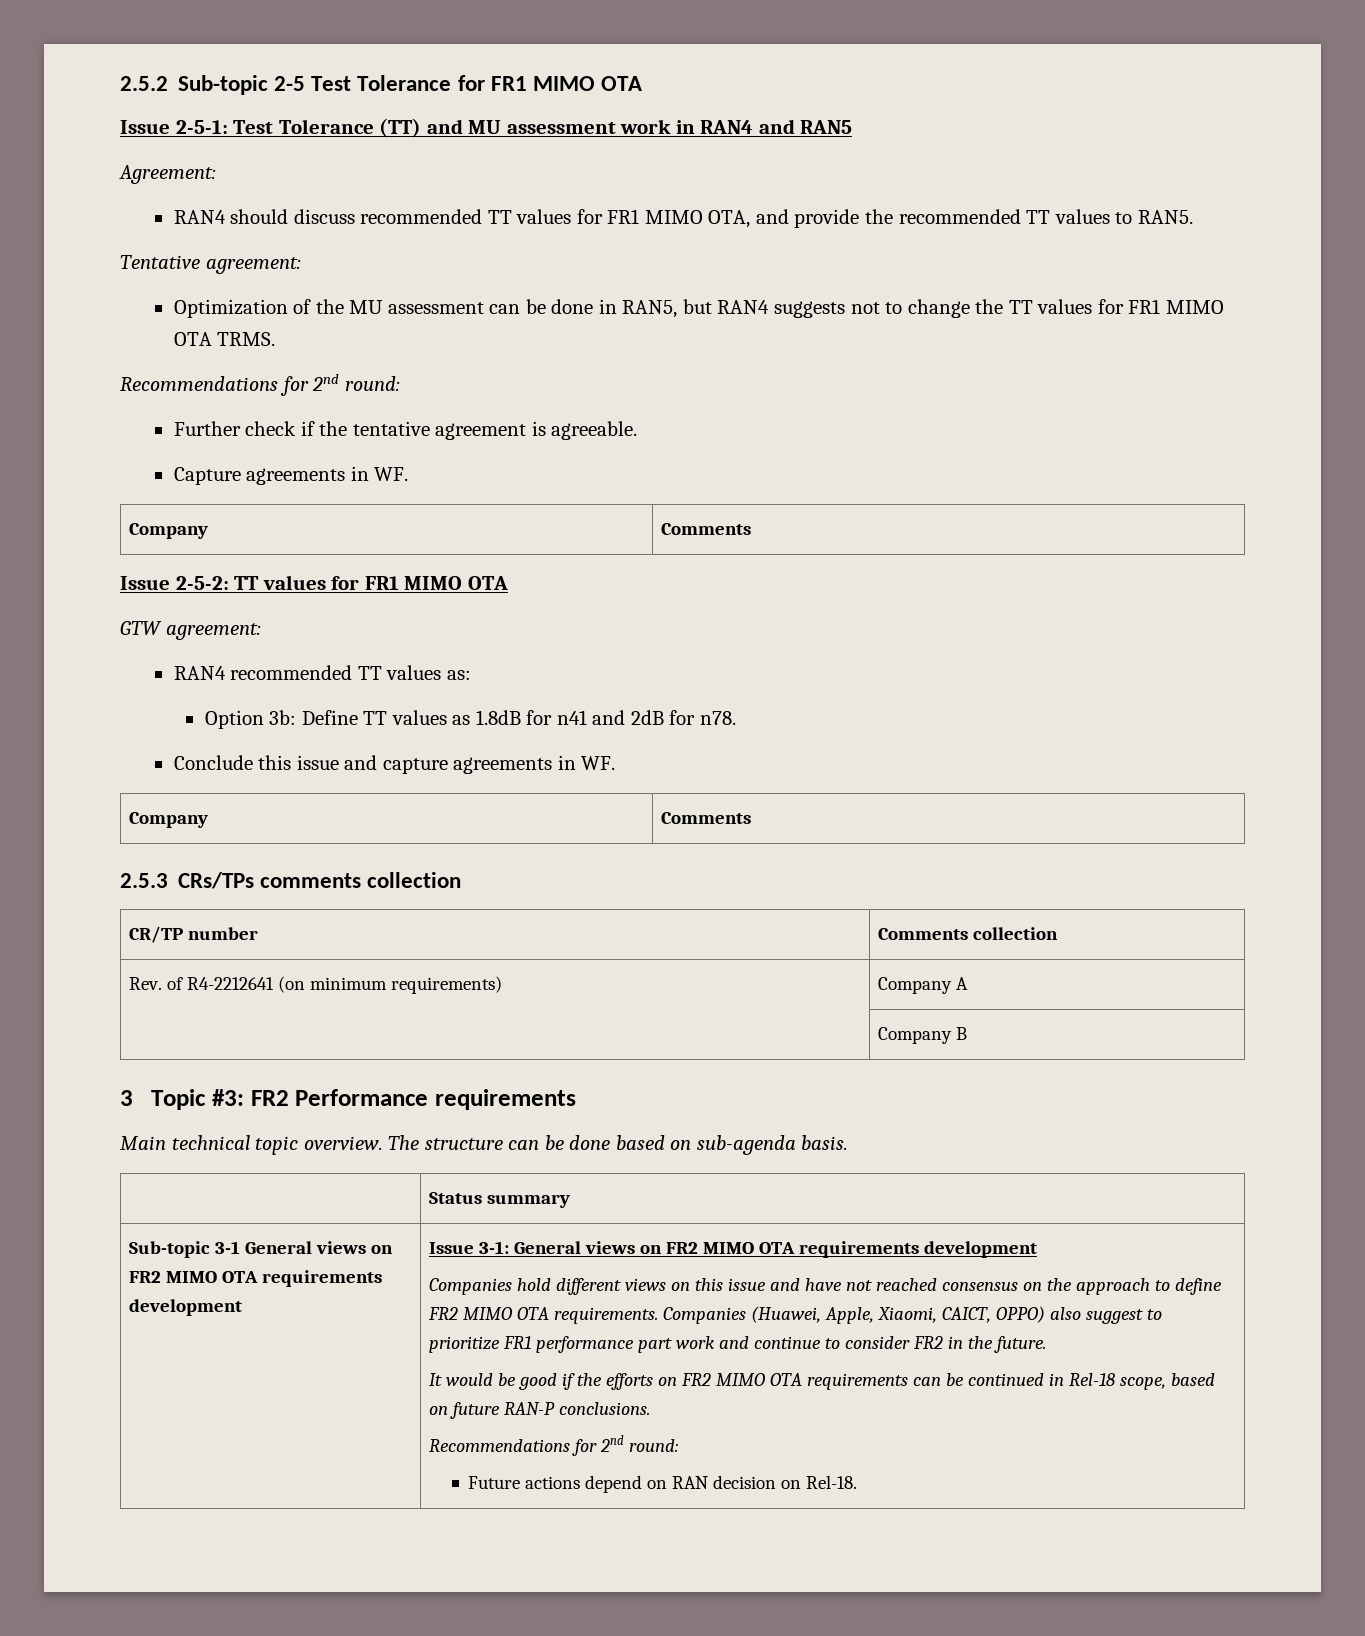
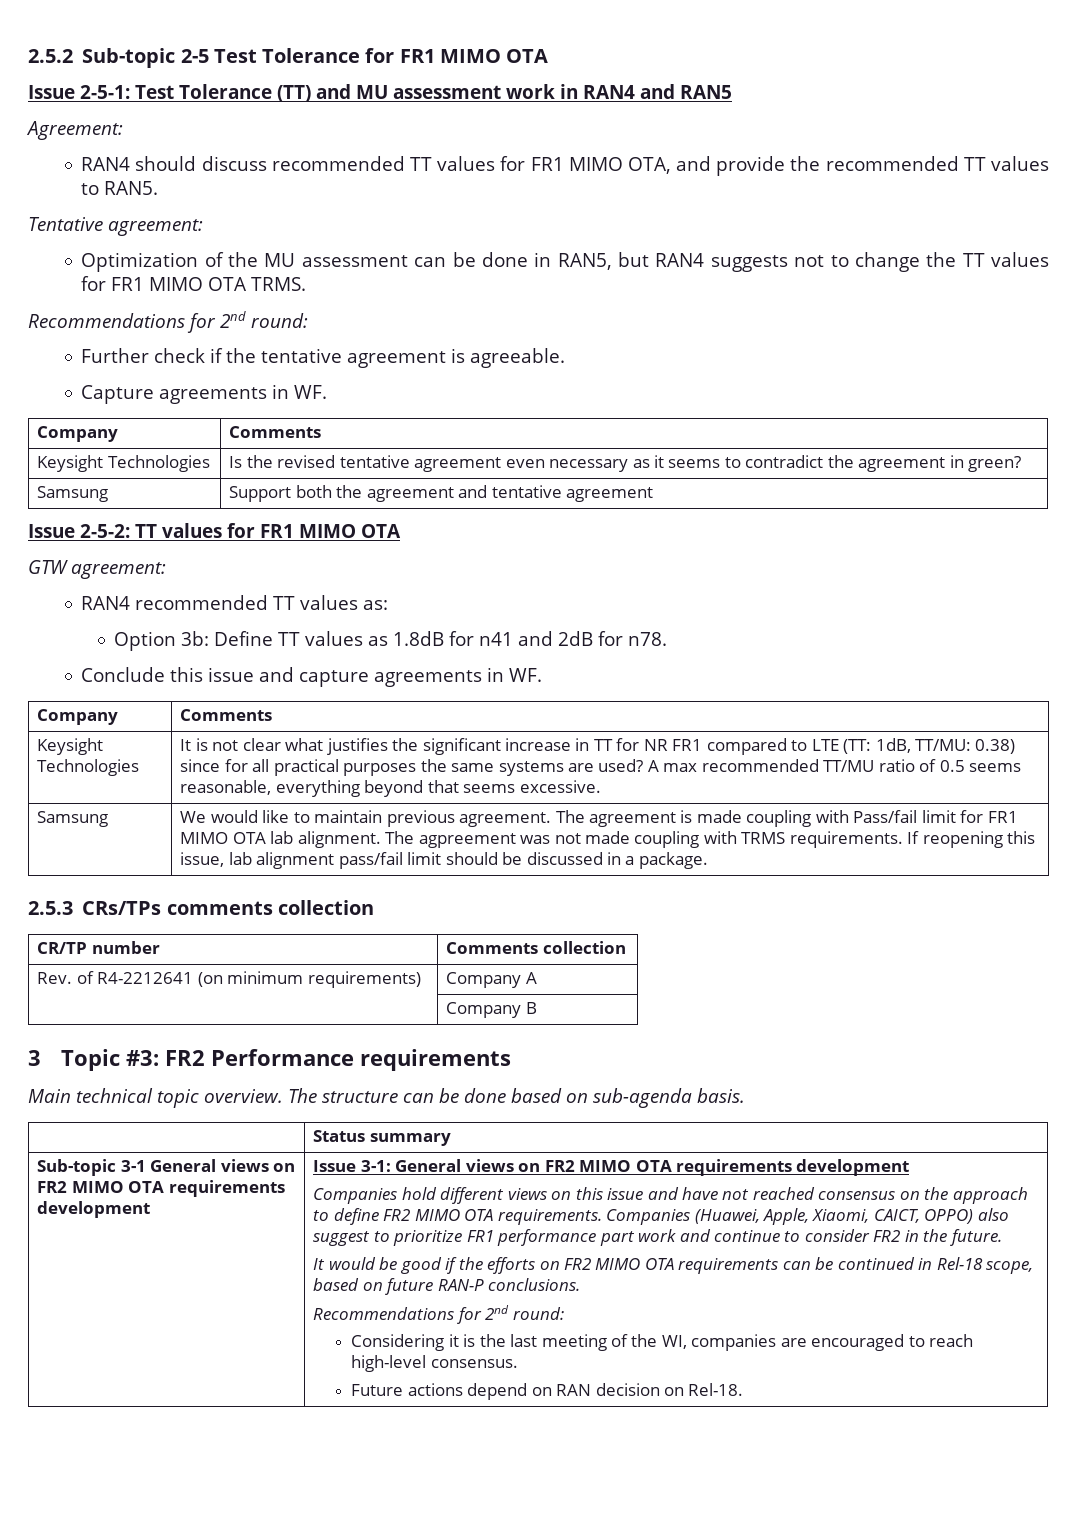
(752, 529) none -> [37,455,210,472] [229,455,1022,472] [37,486,109,502] [229,485,654,502] // Keysight Technologies | Is the revised tentative agreement even necessary as it seems to contradict the agreement in green? // Samsung | Support both the agreement and tentative agreement
(752, 818) none -> [37,738,104,755] [37,759,140,776] [180,738,1016,755] [180,759,1022,776] [180,780,601,797] [37,811,109,827] [180,810,1018,827] [180,831,1036,848] [180,852,708,869] // Keysight Technologies | It is not clear what justifies the significant increase in TT for NR FR1 compared to LTE (TT: 1dB, TT/MU: 0.38) since for all practical purposes the same systems are used? A max recommended TT/MU ratio of 0.5 seems reasonable, everything beyond that seems excessive. // Samsung | We would like to maintain previous agreement. The agreement is made coupling with Pass/fail limit for FR1 MIMO OTA lab alignment. The agpreement was not made coupling with TRMS requirements. If reopening this issue, lab alignment pass/fail limit should be discussed in a package.
(679, 1445) none -> [351,1334,974,1351] [351,1355,518,1372] // Considering it is the last meeting of the WI, companies are encouraged to reach high-level consensus.

